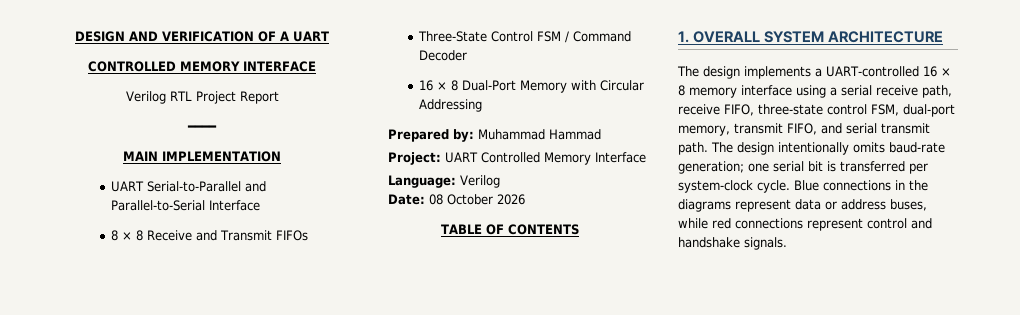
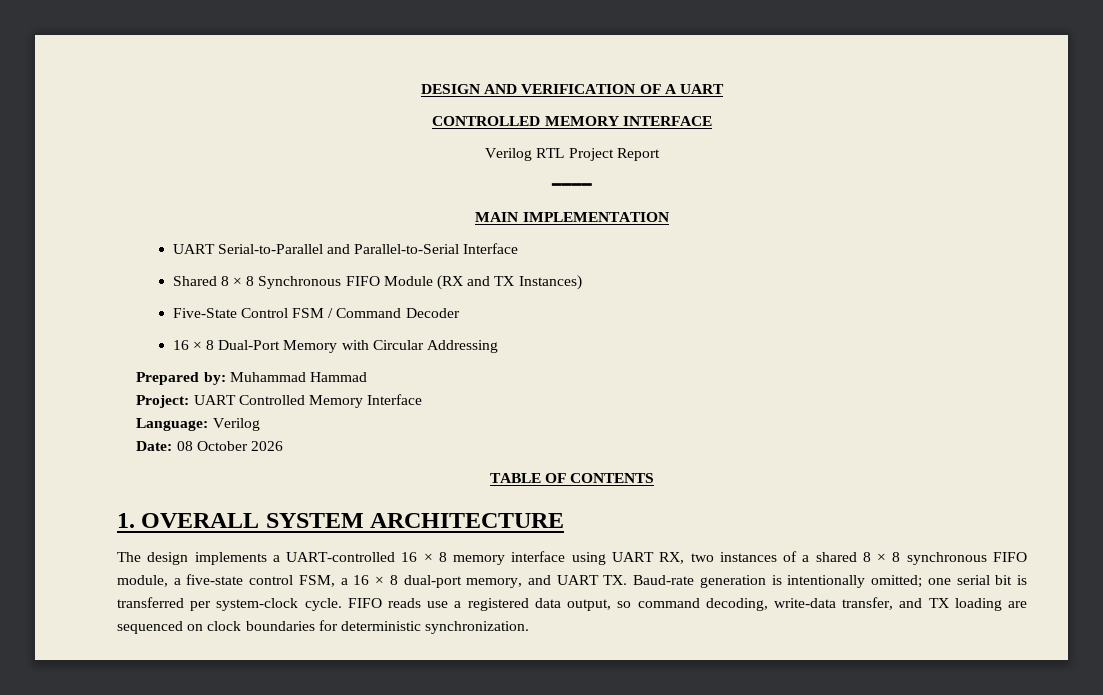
[111,230,309,241] [418,31,488,42] 8 × 8 Receive and Transmit FIFOs // Three-State -> [172,275,582,290] [172,308,237,318] Shared 8 × 8 Synchronous FIFO Module (RX and TX Instances) // Five-State
[830,85,952,98] [678,104,955,117] [678,123,930,136] [678,142,945,155] [678,161,744,174] a serial receive path, receive FIFO, three-state control FSM, dual-port memory, transmit FIFO, and serial transmit path. The design intentionally omits baud-rate generation; -> [611,551,1027,565] [117,574,923,588] UART RX, two instances of a shared 8 × 8 synchronous FIFO module, a five-state control FSM, a 16 × 8 dual-port memory, and UART TX. Baud-rate generation is intentionally omitted;
[794,180,928,191] [678,199,927,212] [678,218,932,231] [678,237,787,250] Blue connections in the diagrams represent data or address buses, while red connections represent control and handshake signals. -> [347,597,1027,611] [117,620,530,634] FIFO reads use a registered data output, so command decoding, write-data transfer, and TX loading are sequenced on clock boundaries for deterministic synchronization.

